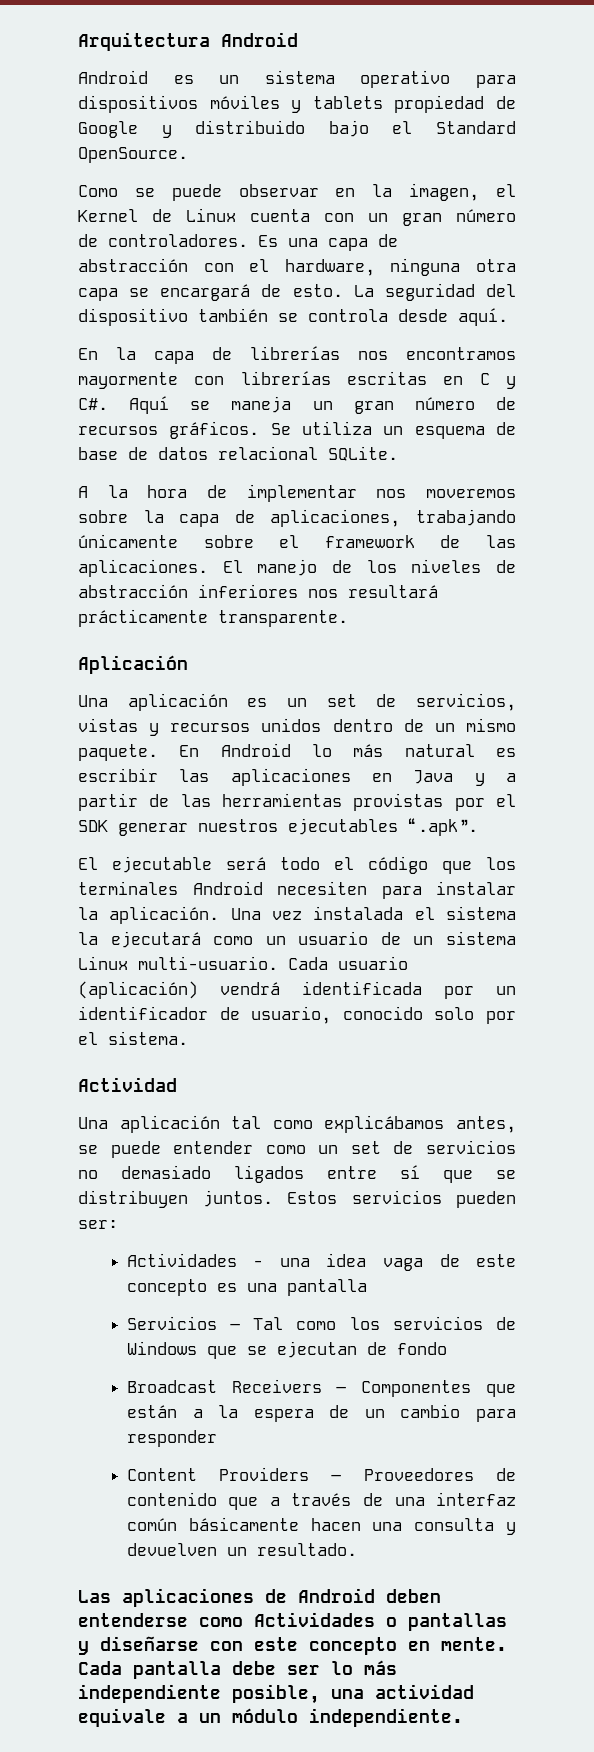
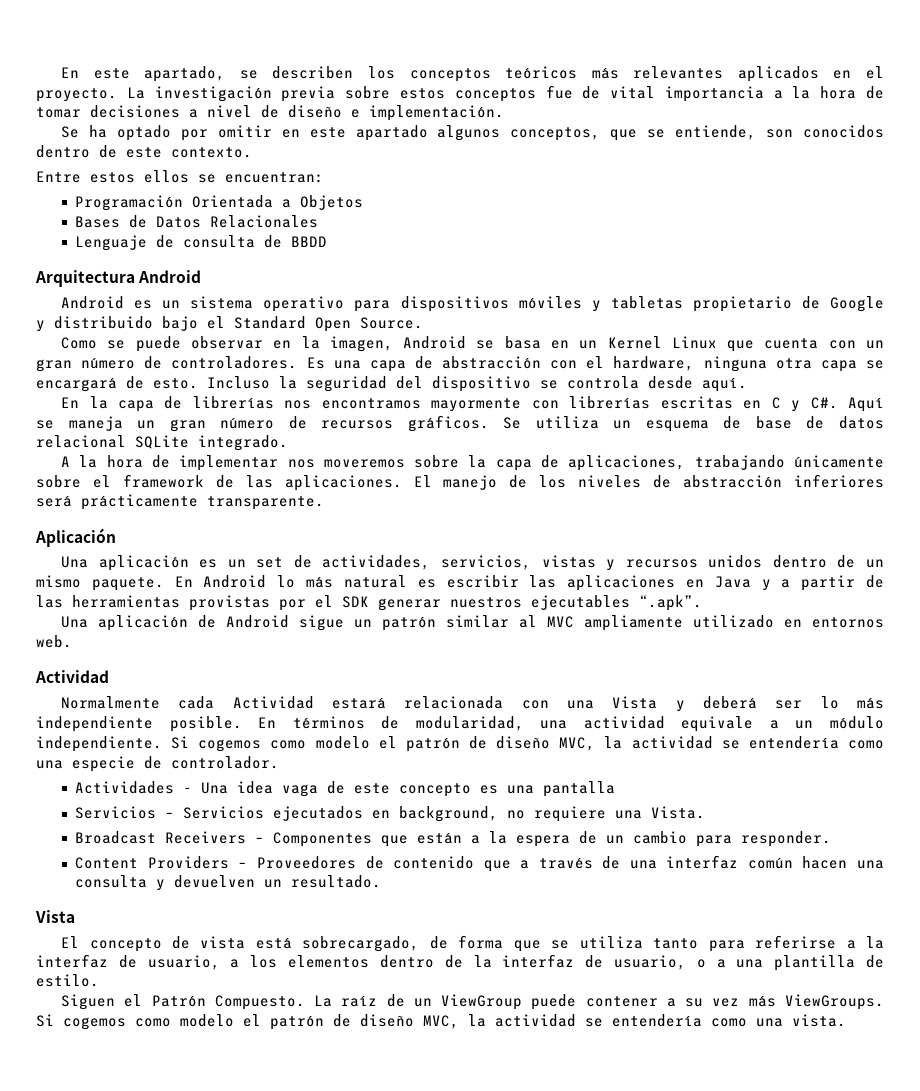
(78, 41) none -> [61,66,884,82] [36,85,885,102] [36,105,504,121] [61,125,884,141] [36,145,252,158] [36,170,324,183] [75,195,364,211] [75,215,319,228] [75,235,328,251] En este apartado, se describen los conceptos teóricos más relevantes aplicados en el proyecto. La investigación previa sobre estos conceptos fue de vital importancia a la hora de tomar decisiones a nivel de diseño e implementación. // Se ha optado por omitir en este apartado algunos conceptos, que se entiende, son conocidos dentro de este contexto. // Entre estos ellos se encuentran: // Programación Orientada a Objetos // Bases de Datos Relacionales // Lenguaje de consulta de BBDD //
[312,95,485,113] tablets propiedad -> [610,296,792,312] tabletas propietario
[78,147,188,163] OpenSource. -> [315,317,423,332] Open Source.
[495,184,516,197] [78,208,236,222] el Kernel de Linux -> [403,336,755,352] Android se basa en un Kernel Linux que
[353,285,374,297] La -> [207,376,297,389] Incluso la
[198,308,268,322] también -> (531, 384) none
[328,446,398,461] SQLite. -> [135,435,288,451] SQLite integrado.
[308,585,438,598] nos resultará -> [36,496,72,507] será
(397, 700) none -> [322,555,431,570] actividades,
[78,856,516,874] [78,881,516,899] [78,906,516,924] [78,931,516,948] [78,956,408,970] [78,981,516,999] [78,1006,516,1024] [78,1031,188,1045] [78,1077,177,1092] [78,1115,516,1133] [78,1140,516,1158] [78,1165,516,1183] [78,1190,516,1208] [78,1220,118,1229] El ejecutable será todo el código que los terminales Android necesiten para instalar la aplicación. Una vez instalada el sistema la ejecutará como un usuario de un sistema Linux multi-usuario. Cada usuario (aplicación) vendrá identificada por un identificador de usuario, conocido solo por el sistema. // Actividad // Una aplicación tal como explicábamos antes, se puede entender como un set de servicios no demasiado ligados entre sí que se distribuyen juntos. Estos servicios pueden ser: -> [61,615,884,631] [36,635,72,648] [35,670,109,683] [61,696,884,712] [36,716,884,732] [36,736,884,752] [36,756,279,772] Una aplicación de Android sigue un patrón similar al MVC ampliamente utilizado en entornos web. // Actividad // Normalmente cada Actividad estará relacionada con una Vista y deberá ser lo más independiente posible. En términos de modularidad, una actividad equivale a un módulo independiente. Si cogemos como modelo el patrón de diseño MVC, la actividad se entendería como una especie de controlador.
[279,1258,310,1267] una -> [201,782,229,794] Una
[253,1316,516,1330] [126,1341,447,1359] Tal como los servicios de Windows que se ejecutan de fondo -> [183,806,706,822] Servicios ejecutados en background, no requiere una Vista.
[126,1430,217,1447] responder -> [741,831,832,847] responder.
[188,1517,299,1531] básicamente -> (793, 863) none
[78,1588,441,1607] [78,1612,507,1631] [78,1636,507,1655] [78,1660,397,1679] [78,1684,474,1704] [78,1708,463,1727] Las aplicaciones de Android deben entenderse como Actividades o pantallas y diseñarse con este concepto en mente. Cada pantalla debe ser lo más independiente posible, una actividad equivale a un módulo independiente. -> [35,910,75,923] [61,935,884,952] [36,954,884,971] [36,974,99,987] [61,994,884,1010] [36,1014,846,1030] Vista // El concepto de vista está sobrecargado, de forma que se utiliza tanto para referirse a la interfaz de usuario, a los elementos dentro de la interfaz de usuario, o a una plantilla de estilo. // Siguen el Patrón Compuesto. La raíz de un ViewGroup puede contener a su vez más ViewGroups. Si cogemos como modelo el patrón de diseño MVC, la actividad se entendería como una vista.

